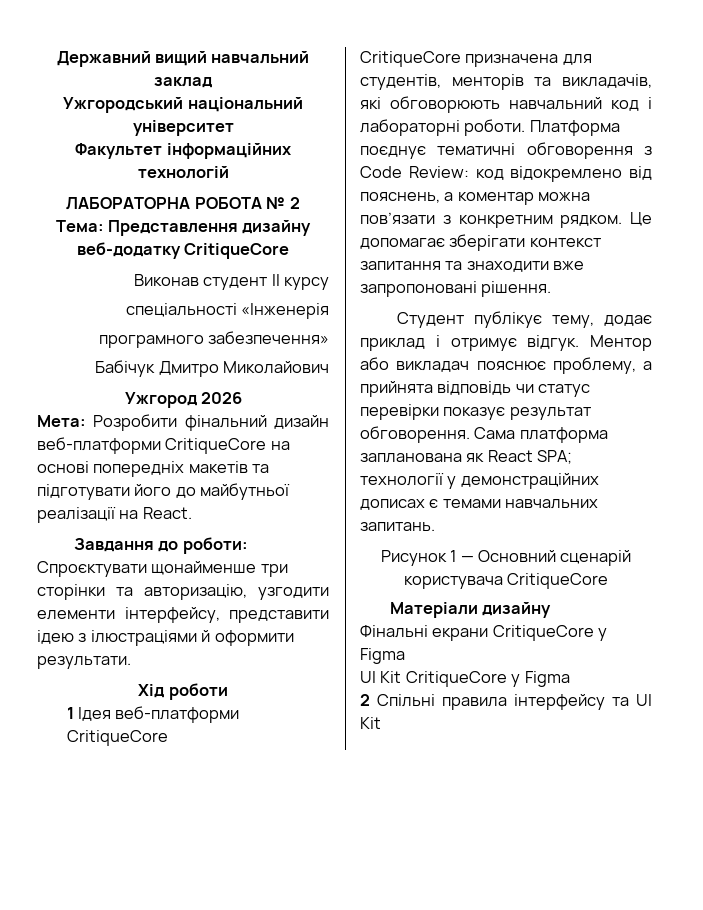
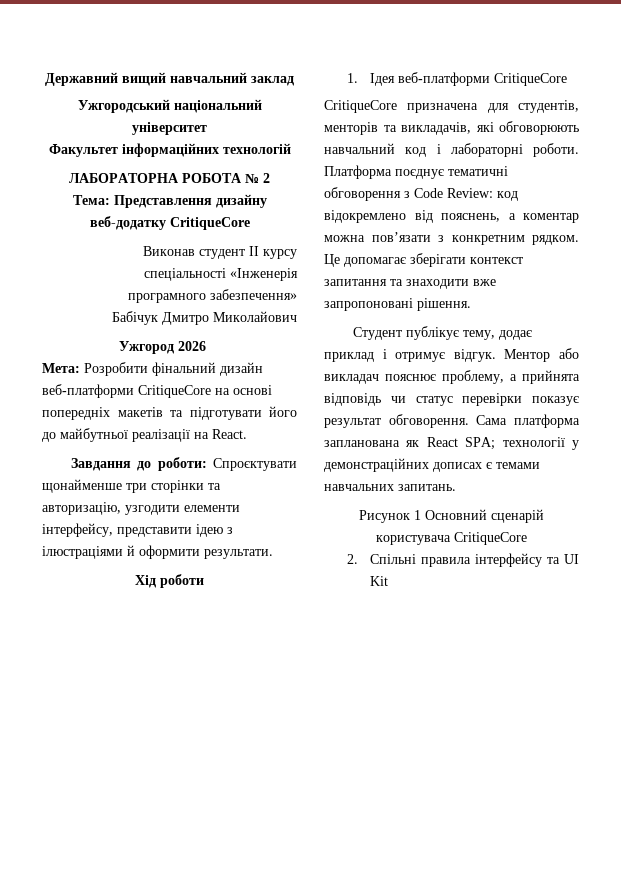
[66,707,74,719] 1 -> [346,73,358,83] 1.
[460,556,474,562] — -> (421, 515) none
[389,602,552,618] [360,625,608,641] [360,648,405,664] [360,671,570,687] [360,694,370,706] Матеріали дизайну // Фінальні екрани CritiqueCore у Figma // UI Kit CritiqueCore у Figma // 2 -> [346,554,358,564] 2.

